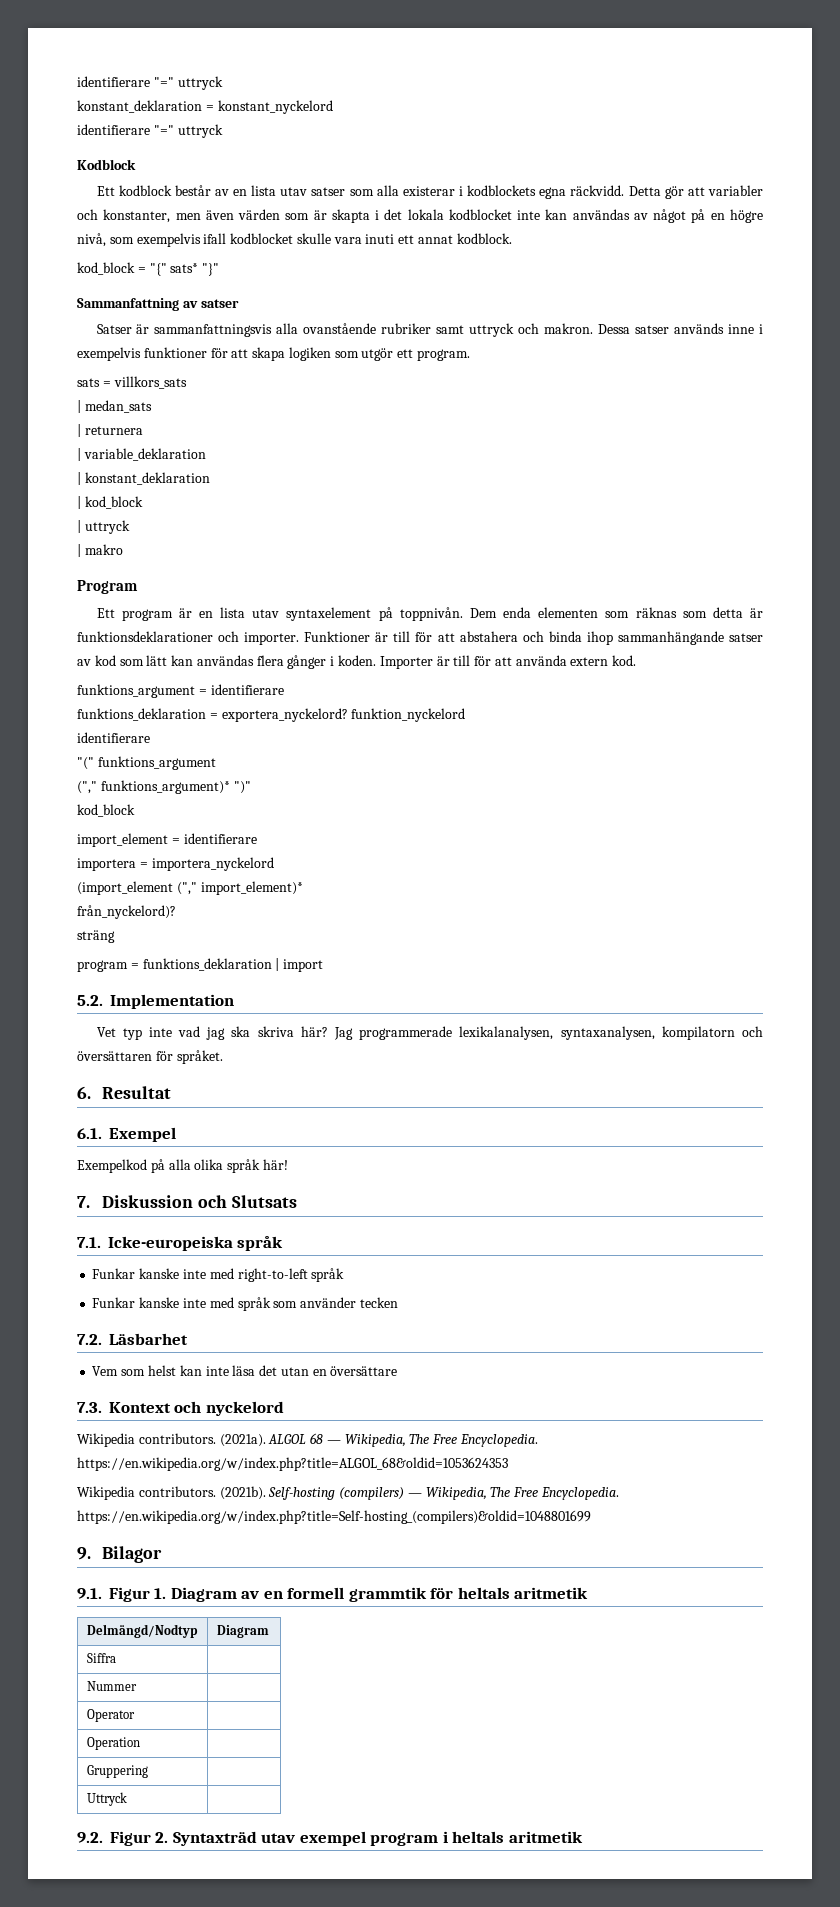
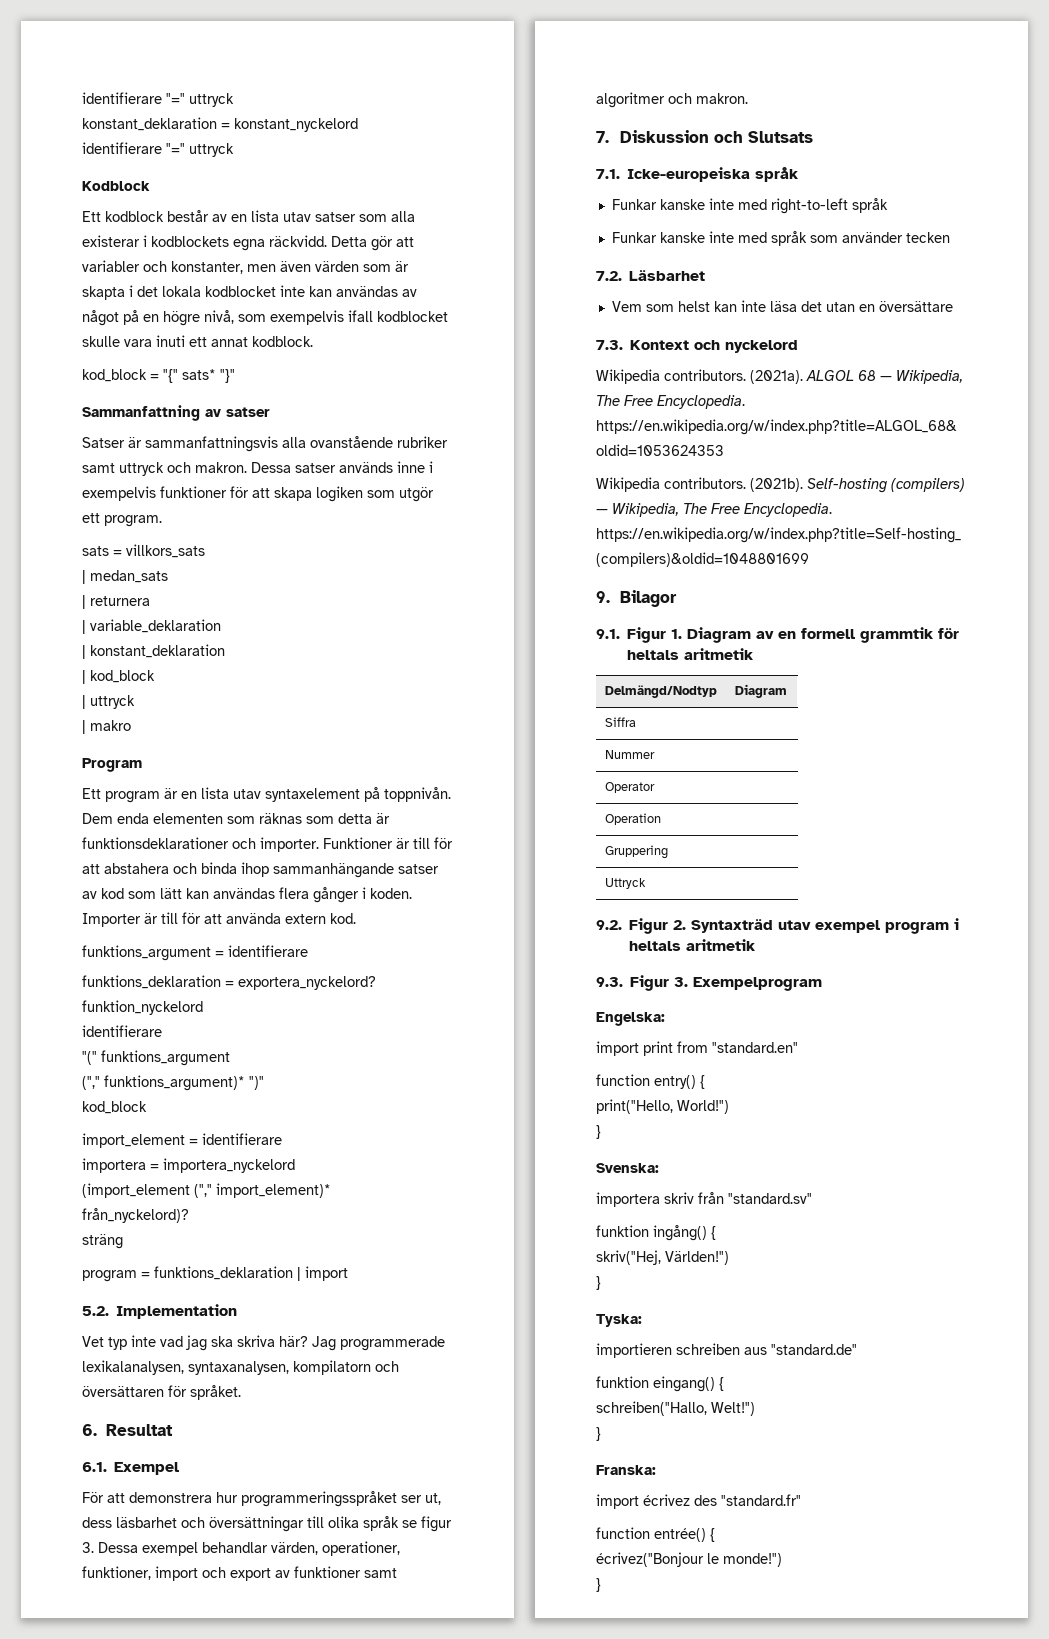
[77,1159,288,1173] Exempelkod på alla olika språk här! -> [82,1491,441,1507] [82,1516,452,1532] [82,1541,400,1556] [82,1566,397,1581] [596,92,748,108] För att demonstrera hur programmeringsspråket ser ut, dess läsbarhet och översättningar till olika språk se figur 3. Dessa exempel behandlar värden, operationer, funktioner, import och export av funktioner samt algoritmer och makron.
(583, 1837) none -> [596,975,823,991] [596,1012,665,1026] [596,1041,798,1056] [596,1074,705,1089] [596,1099,729,1114] [596,1125,601,1139] [596,1163,659,1173] [596,1192,812,1207] [596,1225,716,1241] [596,1250,729,1265] [596,1276,601,1290] [596,1314,642,1327] [596,1343,857,1358] [596,1376,724,1392] [596,1401,755,1416] [596,1427,601,1441] [596,1465,656,1475] [596,1494,801,1509] [596,1527,715,1542] [596,1552,782,1567] [596,1578,601,1592] // 9.3. Figur 3. Exempelprogram // Engelska: // import print from "standard.en" // function entry() { // print("Hello, World!") // } // Svenska: // importera skriv från "standard.sv" // funktion ingång() { // skriv("Hej, Världen!") // } // Tyska: // importieren schreiben aus "standard.de" // funktion eingang() { // schreiben("Hallo, Welt!") // } // Franska: // import écrivez des "standard.fr" // function entrée() { // écrivez("Bonjour le monde!") // }

